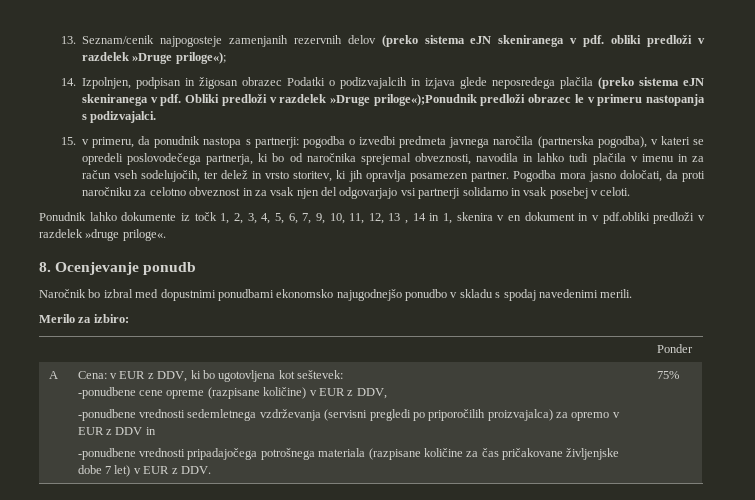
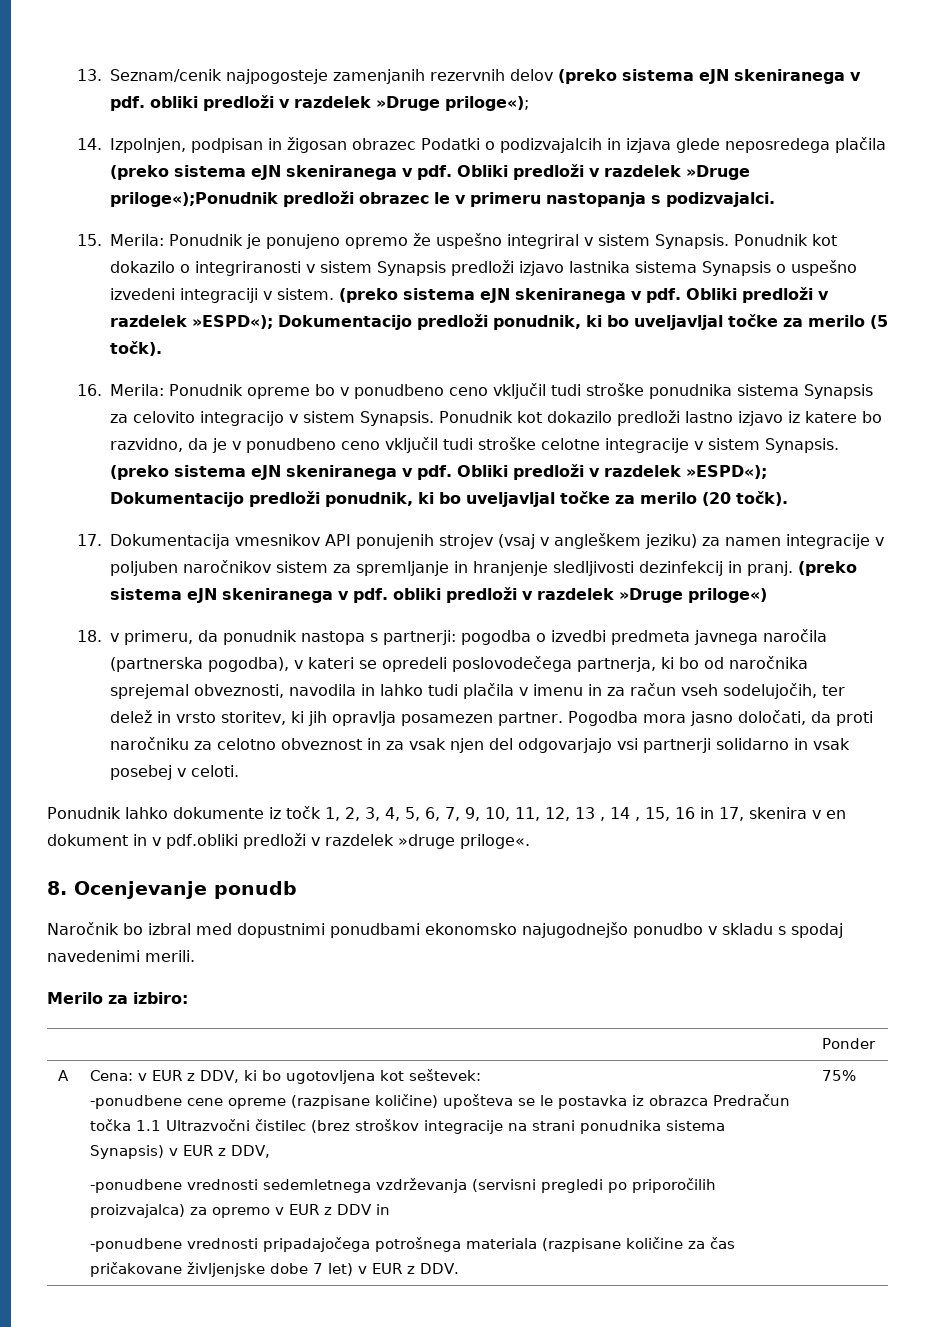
(76, 141) none -> [109,233,837,249] [109,260,857,276] [109,287,829,303] [109,314,888,330] [109,341,162,356] [76,383,873,399] [109,410,882,426] [109,437,839,453] [109,464,767,480] [109,491,788,507] [76,533,884,549] [109,560,857,576] [109,587,767,603] [76,630,102,642] Merila: Ponudnik je ponujeno opremo že uspešno integriral v sistem Synapsis. Ponudnik kot dokazilo o integriranosti v sistem Synapsis predloži izjavo lastnika sistema Synapsis o uspešno izvedeni integraciji v sistem. (preko sistema eJN skeniranega v pdf. Obliki predloži v razdelek »ESPD«); Dokumentacijo predloži ponudnik, ki bo uveljavljal točke za merilo (5 točk). // 16. Merila: Ponudnik opreme bo v ponudbeno ceno vključil tudi stroške ponudnika sistema Synapsis za celovito integracijo v sistem Synapsis. Ponudnik kot dokazilo predloži lastno izjavo iz katere bo razvidno, da je v ponudbeno ceno vključil tudi stroške celotne integracije v sistem Synapsis. (preko sistema eJN skeniranega v pdf. Obliki predloži v razdelek »ESPD«); Dokumentacijo predloži ponudnik, ki bo uveljavljal točke za merilo (20 točk). // 17. Dokumentacija vmesnikov API ponujenih strojev (vsaj v angleškem jeziku) za namen integracije v poljuben naročnikov sistem za spremljanje in hranjenje sledljivosti dezinfekcij in pranj. (preko sistema eJN skeniranega v pdf. obliki predloži v razdelek »Druge priloge«) // 18.
[429,213,453,224] in 1, -> [635,807,744,821] , 15, 16 in 17,
(307, 393) none -> [442,1094,790,1109] [89,1119,725,1134] [89,1145,164,1159] upošteva se le postavka iz obrazca Predračun točka 1.1 Ultrazvočni čistilec (brez stroškov integracije na strani ponudnika sistema Synapsis)

